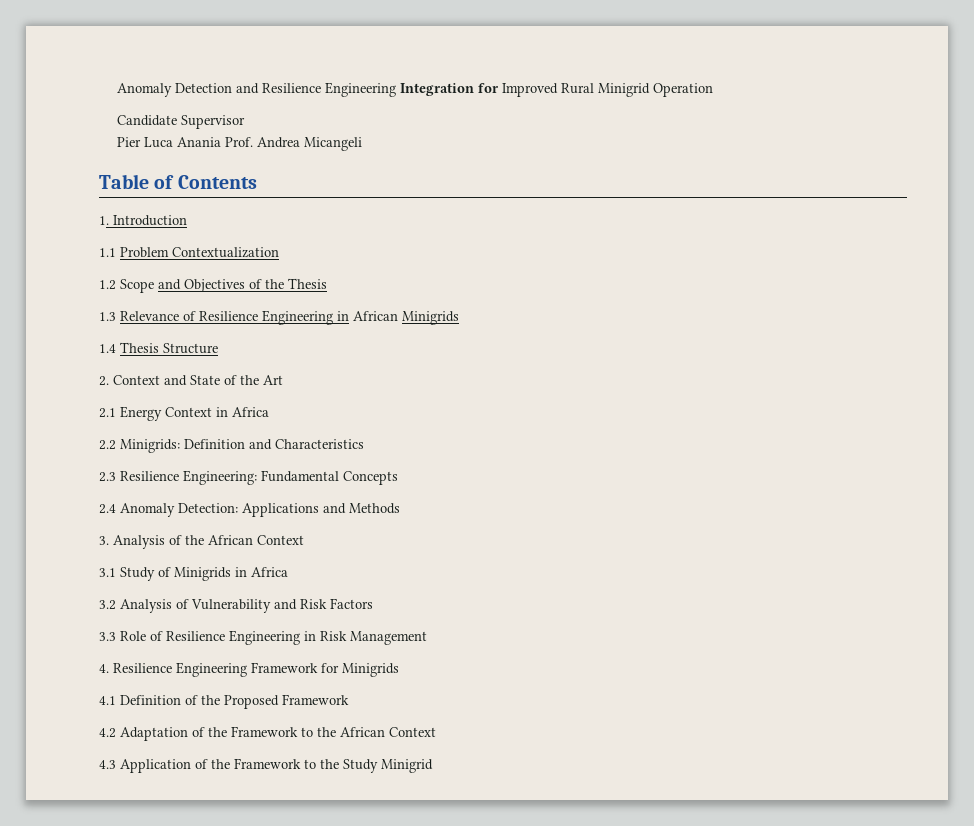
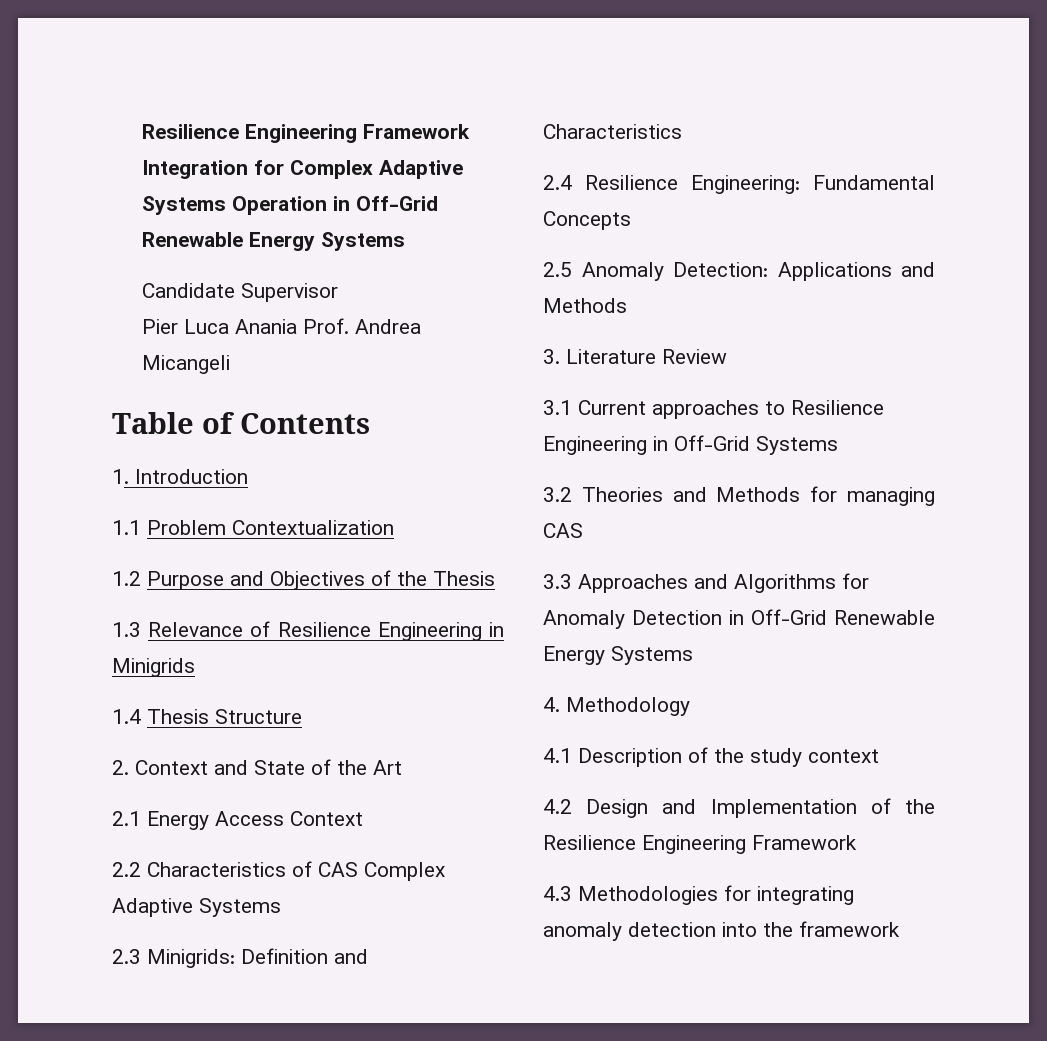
[117,82,397,97] Anomaly Detection and Resilience Engineering -> [141,124,470,143] Resilience Engineering Framework
[502,83,714,97] Improved Rural Minigrid Operation -> [289,160,463,179] [141,196,438,215] [141,232,405,251] Complex Adaptive Systems Operation in Off-Grid Renewable Energy Systems
[120,279,154,293] Scope -> [147,571,224,590] Purpose
[353,311,398,321] African -> (504, 629) none
[165,407,269,417] Context in Africa -> [215,811,363,826] Access Context
(116, 445) none -> [147,861,445,881] [112,898,281,917] [112,949,141,964] Characteristics of CAS Complex Adaptive Systems // 2.3
[99,472,116,482] 2.3 -> [543,175,572,190] 2.4
[99,504,116,514] 2.4 -> [543,262,572,277] 2.5
[113,535,304,549] [99,567,288,581] [99,598,373,613] [99,630,427,645] [99,662,399,677] [99,694,349,709] [99,726,436,741] [99,758,433,773] Analysis of the African Context // 3.1 Study of Minigrids in Africa // 3.2 Analysis of Vulnerability and Risk Factors // 3.3 Role of Resilience Engineering in Risk Management // 4. Resilience Engineering Framework for Minigrids // 4.1 Definition of the Proposed Framework // 4.2 Adaptation of the Framework to the African Context // 4.3 Application of the Framework to the Study Minigrid -> [566,349,727,364] [543,400,884,419] [543,435,838,455] [543,486,935,506] [543,523,583,538] [543,573,869,593] [543,609,935,629] [543,646,693,665] [543,697,690,716] [543,747,879,767] [543,798,935,818] [543,835,857,854] [543,885,854,905] [543,921,900,941] Literature Review // 3.1 Current approaches to Resilience Engineering in Off-Grid Systems // 3.2 Theories and Methods for managing CAS // 3.3 Approaches and Algorithms for Anomaly Detection in Off-Grid Renewable Energy Systems // 4. Methodology // 4.1 Description of the study context // 4.2 Design and Implementation of the Resilience Engineering Framework // 4.3 Methodologies for integrating anomaly detection into the framework

